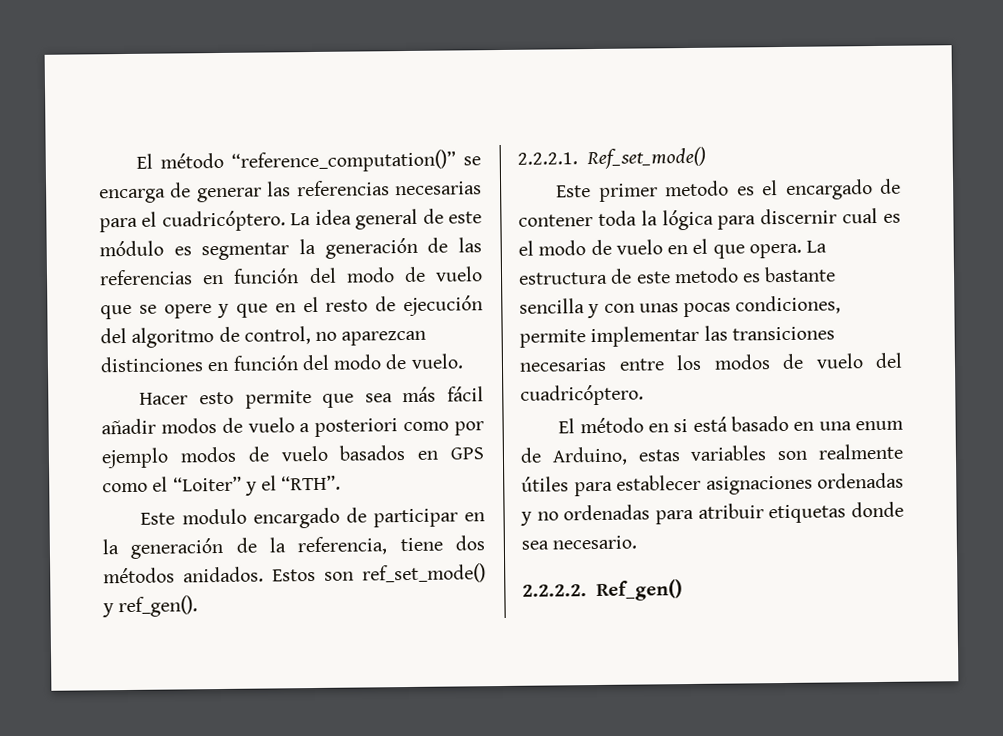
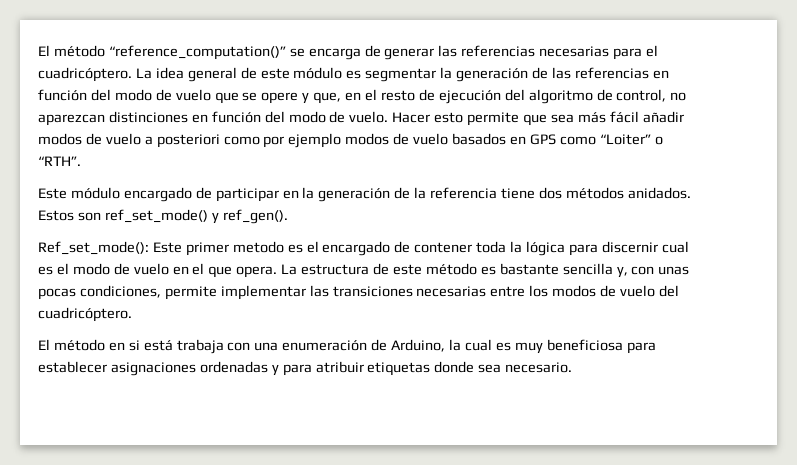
[236,303,269,318] que -> [313,92,342,104] que,
(464, 361) // -> (389, 117) none
[152,475,278,496] el “Loiter” y el -> [599,134,663,145] “Loiter” o
[181,508,247,525] modulo -> [70,187,120,199] módulo
[297,536,388,556] referencia, -> [430,187,498,199] referencia
[517,146,706,170] 2.2.2.1. Ref_set_mode() // -> [38,241,149,255] Ref_set_mode():
[673,267,739,284] metodo -> [425,263,477,275] método
[587,303,600,319] y -> [616,266,628,278] y,
[731,415,904,432] [520,443,903,466] [521,476,569,492] basado en una enum de Arduino, estas variables son realmente útiles -> [176,339,623,354] trabaja con una enumeración de Arduino, la cual es muy beneficiosa
[536,504,651,521] no ordenadas -> (279, 370) none
[522,579,683,602] // 2.2.2.2. Ref_gen() -> (573, 367) none

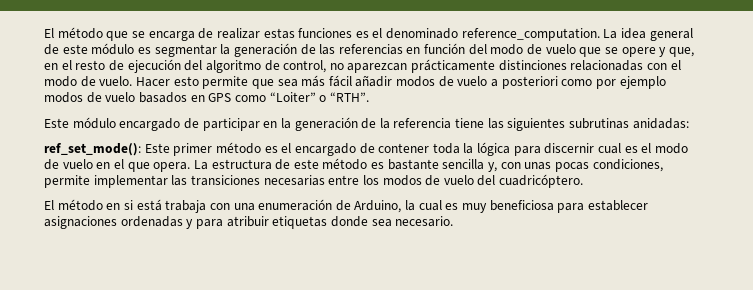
[38,45,286,60] El método “reference_computation()” -> [44,27,129,41] El método que
[384,45,659,60] [38,67,132,82] generar las referencias necesarias para el cuadricóptero. -> [216,28,600,41] realizar estas funciones es el denominado reference_computation.
[108,111,285,123] distinciones en función del -> [411,59,681,73] prácticamente distinciones relacionadas con el
[538,187,691,199] [38,209,288,224] [38,241,149,255] dos métodos anidados. Estos son ref_set_mode() y ref_gen(). // Ref_set_mode(): -> [487,118,689,131] [44,143,141,156] las siguientes subrutinas anidadas: // ref_set_mode():
[232,241,284,253] metodo -> [215,142,261,154] método

